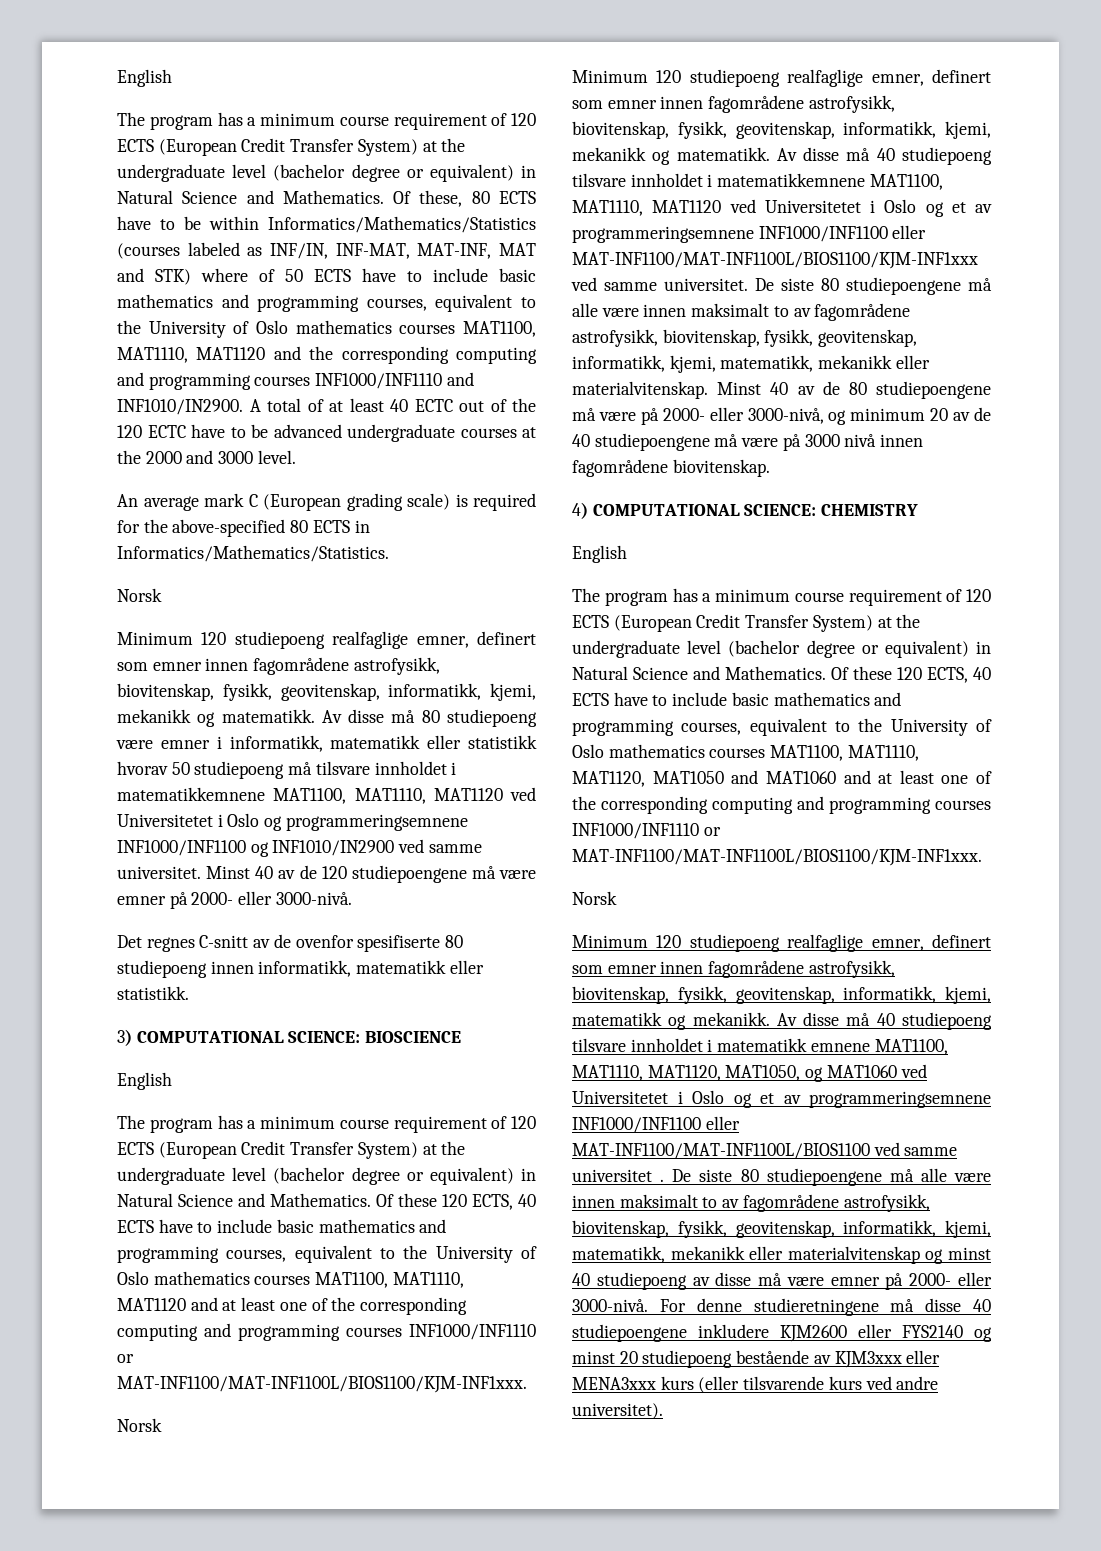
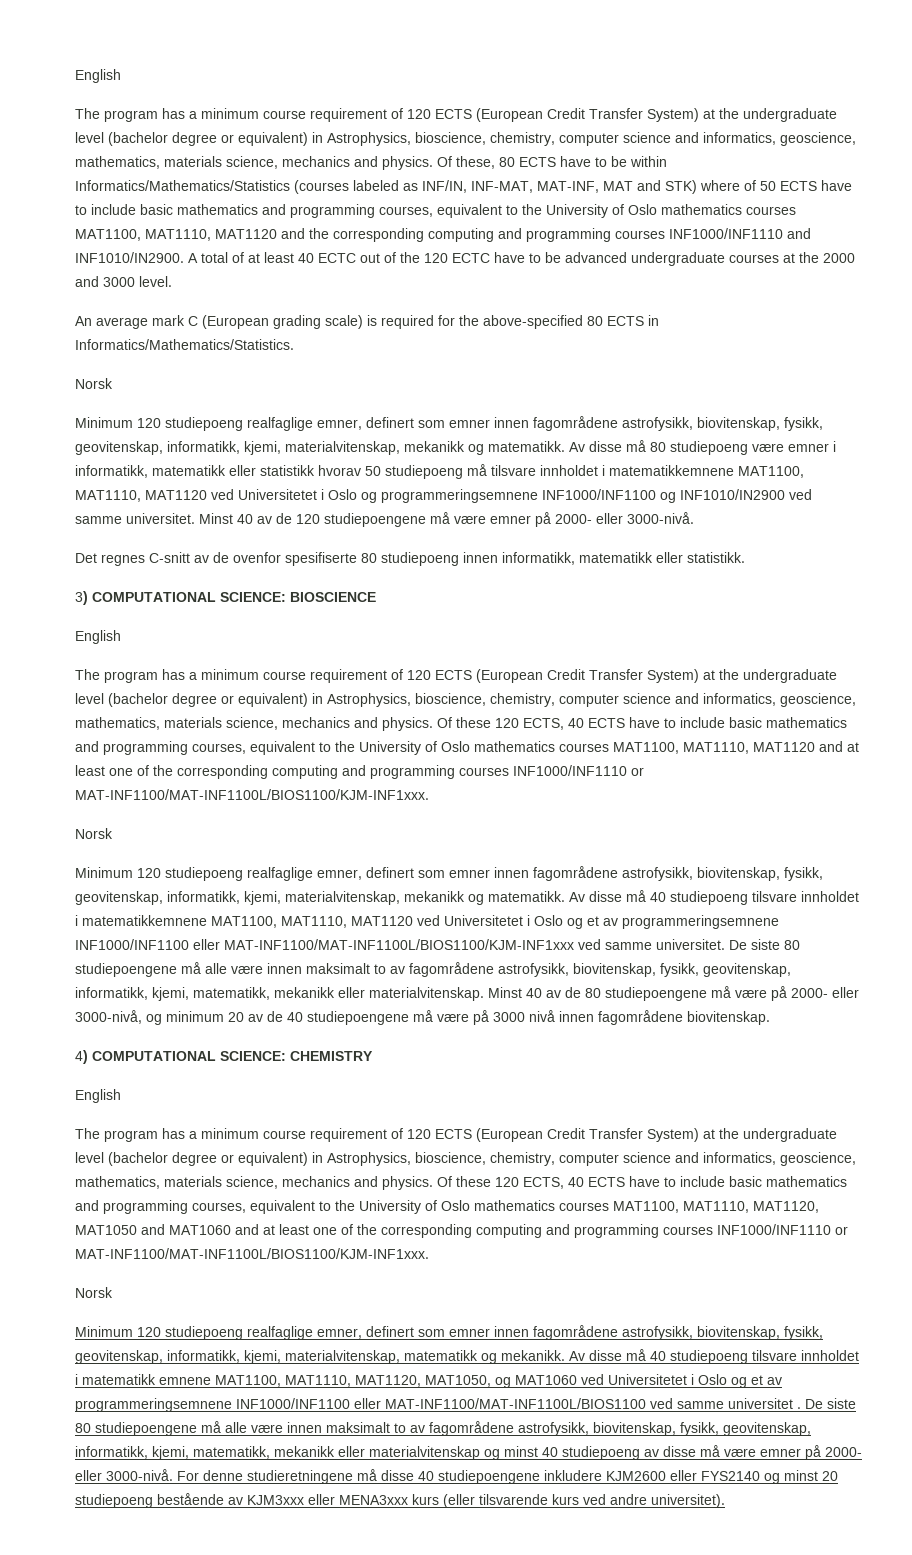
[117,190,384,204] Natural Science and Mathematics. -> [327,132,856,146] [75,156,433,170] Astrophysics, bioscience, chemistry, computer science and informatics, geoscience, mathematics, materials science, mechanics and physics.
(536, 692) none -> [285,441,400,455] materialvitenskap,
[117,1193,371,1207] Natural Science and Mathematics. -> [327,693,856,707] [75,717,433,731] Astrophysics, bioscience, chemistry, computer science and informatics, geoscience, mathematics, materials science, mechanics and physics.
(991, 130) none -> [285,891,400,905] materialvitenskap,
[572,666,826,680] Natural Science and Mathematics. -> [327,1152,856,1166] [75,1176,433,1190] Astrophysics, bioscience, chemistry, computer science and informatics, geoscience, mathematics, materials science, mechanics and physics.
(991, 995) none -> [285,1350,400,1364] materialvitenskap,

